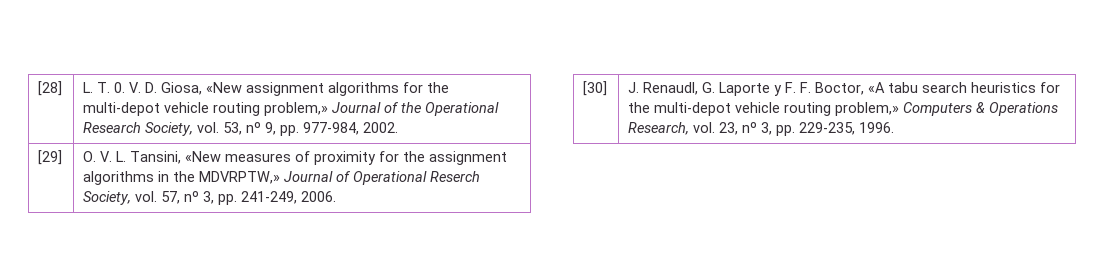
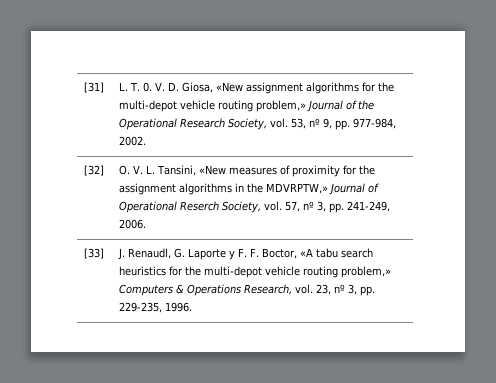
[38,81,63,96] [28] -> [84,82,105,93] [31]
[38,150,63,165] [29] -> [84,165,105,176] [32]
[583,81,608,96] [30] -> [84,248,105,259] [33]

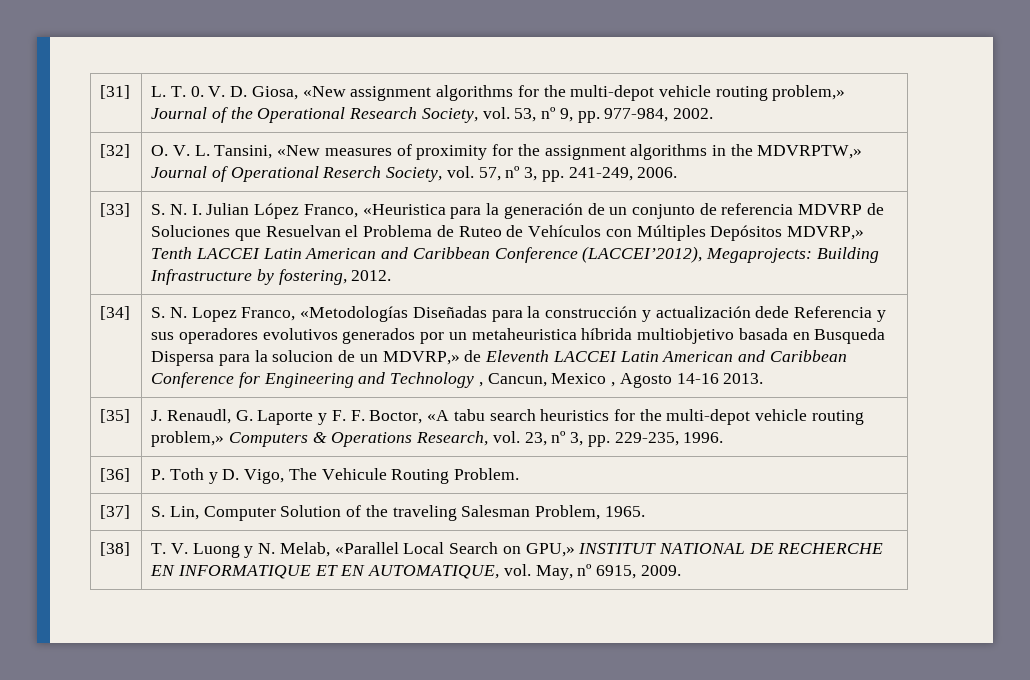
(105, 253) none -> [151,203,884,219] [151,225,864,241] [151,246,879,263] [150,269,392,285] [100,306,131,320] [151,306,886,322] [151,328,886,344] [151,350,847,366] [151,372,764,388] [100,409,131,423] | S. N. I. Julian López Franco, «Heuristica para la generación de un conjunto de referencia MDVRP de Soluciones que Resuelvan el Problema de Ruteo de Vehículos con Múltiples Depósitos MDVRP,» Tenth LACCEI Latin American and Caribbean Conference (LACCEI’2012), Megaprojects: Building Infrastructure by fostering, 2012. // [34] | S. N. Lopez Franco, «Metodologías Diseñadas para la construcción y actualización dede Referencia y sus operadores evolutivos generados por un metaheuristica híbrida multiobjetivo basada en Busqueda Dispersa para la solucion de un MDVRP,» de Eleventh LACCEI Latin American and Caribbean Conference for Engineering and Technology , Cancun, Mexico , Agosto 14-16 2013. // [35]
(193, 307) none -> [100,468,131,482] [151,468,520,484] [100,505,131,519] [151,505,645,521] [100,542,131,556] [151,542,884,558] [150,564,681,580] // [36] | P. Toth y D. Vigo, The Vehicule Routing Problem. // [37] | S. Lin, Computer Solution of the traveling Salesman Problem, 1965. // [38] | T. V. Luong y N. Melab, «Parallel Local Search on GPU,» INSTITUT NATIONAL DE RECHERCHE EN INFORMATIQUE ET EN AUTOMATIQUE, vol. May, nº 6915, 2009.

